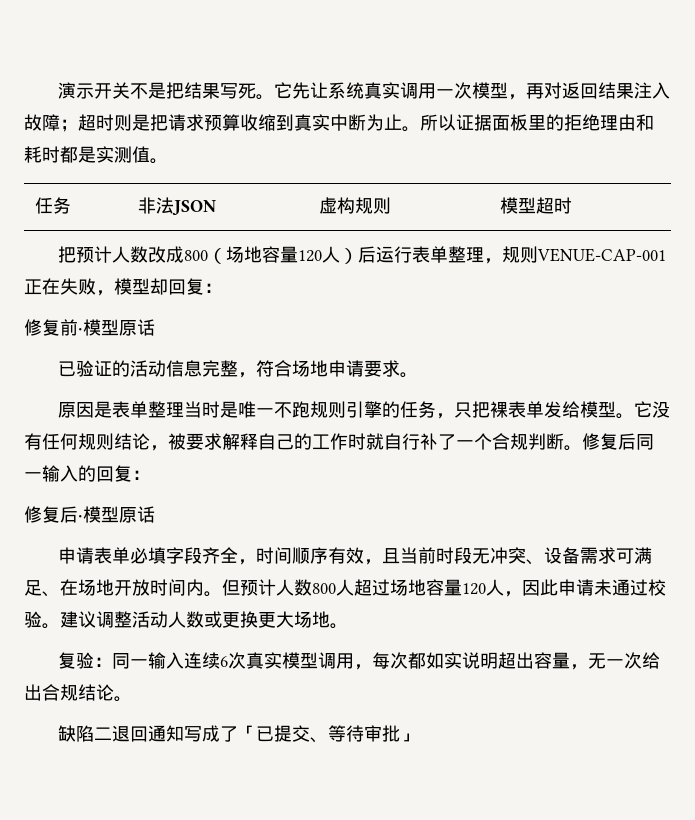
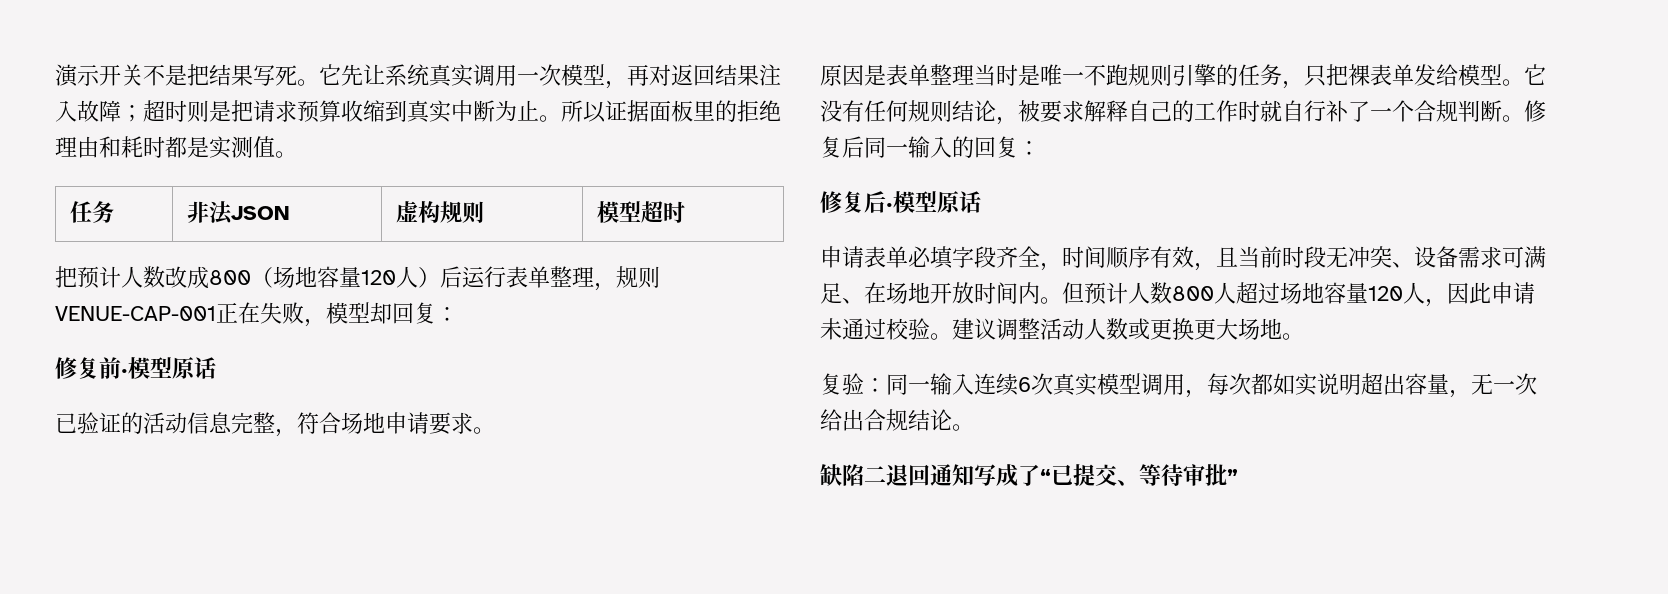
[237,725,256,740] 「 -> [1040,469,1051,483] “
[399,733,418,742] 」 -> [1227,469,1238,483] ”

